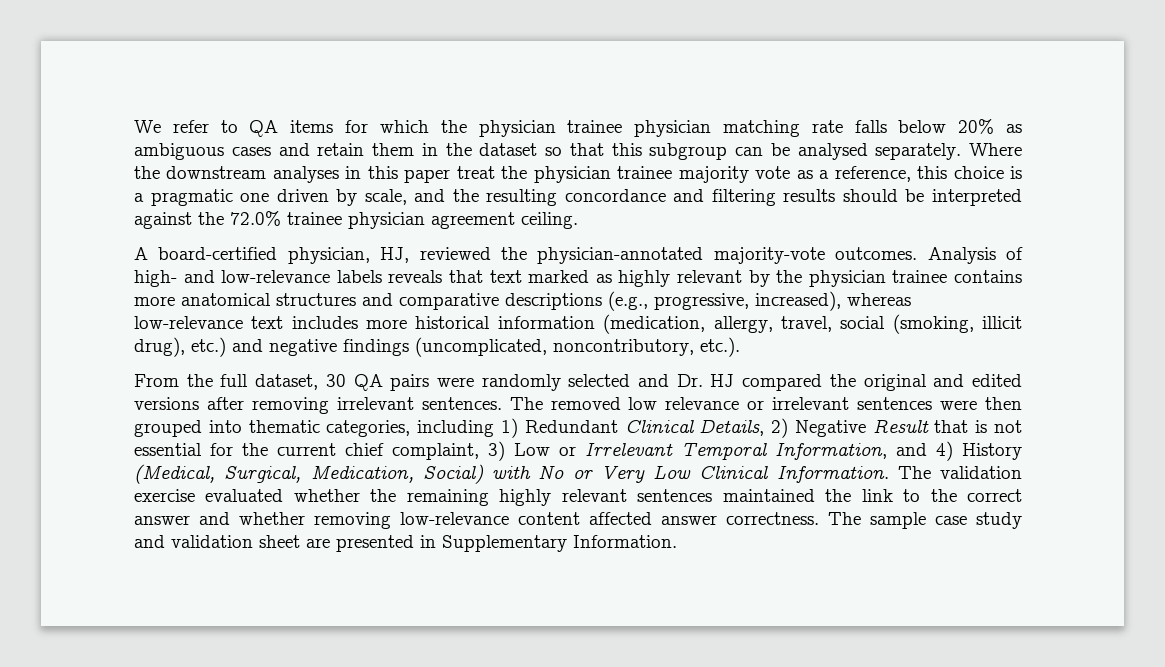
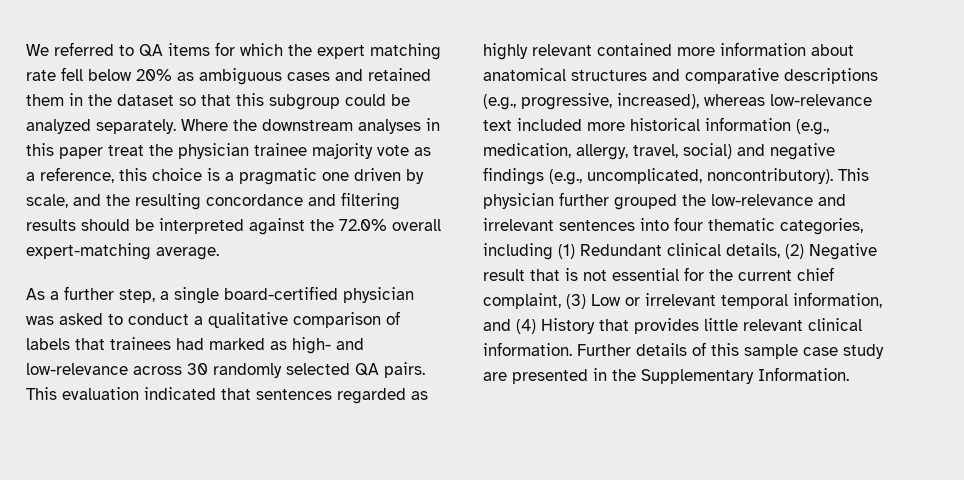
[172,120,209,133] refer -> [54,42,114,56] referred
[478,120,712,137] physician trainee physician -> [317,45,365,59] expert
[854,120,887,133] falls -> [61,67,83,81] fell
[317,143,365,156] retain -> [368,68,431,81] retained
[735,143,868,160] can be analysed -> [345,94,410,106] [26,119,91,134] could be analyzed
[287,212,578,229] [134,247,1023,264] [134,270,1023,287] [134,296,175,306] trainee physician agreement ceiling. // A board-certified physician, HJ, reviewed the physician-annotated majority-vote outcomes. Analysis of high- and low-relevance labels reveals that text marked as highly relevant by the physician trainee contains more -> [392,219,441,231] [26,243,219,260] [26,286,414,304] [26,311,400,328] [26,337,364,354] [26,362,425,378] [26,387,428,404] [483,42,854,60] overall expert-matching average. // As a further step, a single board-certified physician was asked to conduct a qualitative comparison of labels that trainees had marked as high- and low-relevance across 30 randomly selected QA pairs. This evaluation indicated that sentences regarded as highly relevant contained more information about
[291,316,358,329] includes -> [517,118,582,131] included
[603,314,1023,334] [134,337,740,357] [134,374,1023,391] [134,397,1022,414] [134,418,929,438] (medication, allergy, travel, social (smoking, illicit drug), etc.) and negative findings (uncomplicated, noncontributory, etc.). // From the full dataset, 30 QA pairs were randomly selected and Dr. HJ compared the original and edited versions after removing irrelevant sentences. The removed low relevance or irrelevant sentences were then grouped into thematic categories, including 1) Redundant Clinical Details, 2) Negative Result -> [796,119,829,135] [483,143,835,160] [483,167,869,185] [483,192,846,210] [483,217,863,235] [483,243,877,260] [483,269,525,281] (e.g., medication, allergy, travel, social) and negative findings (e.g., uncomplicated, noncontributory). This physician further grouped the low-relevance and irrelevant sentences into four thematic categories, including (1) Redundant clinical details, (2) Negative result
[488,441,505,461] 3) -> [566,294,586,309] (3)
[585,441,1022,461] [134,464,1022,484] [134,489,1022,506] [134,512,1022,529] [134,535,300,548] Irrelevant Temporal Information, and 4) History (Medical, Surgical, Medication, Social) with No or Very Low Clinical Information. The validation exercise evaluated whether the remaining highly relevant sentences maintained the link to the correct answer and whether removing low-relevance content affected answer correctness. The sample case study and validation sheet -> [645,292,882,309] [483,318,862,334] [483,342,884,359] irrelevant temporal information, and (4) History that provides little relevant clinical information. Further details of this sample case study
(436, 541) none -> [612,369,636,381] the

